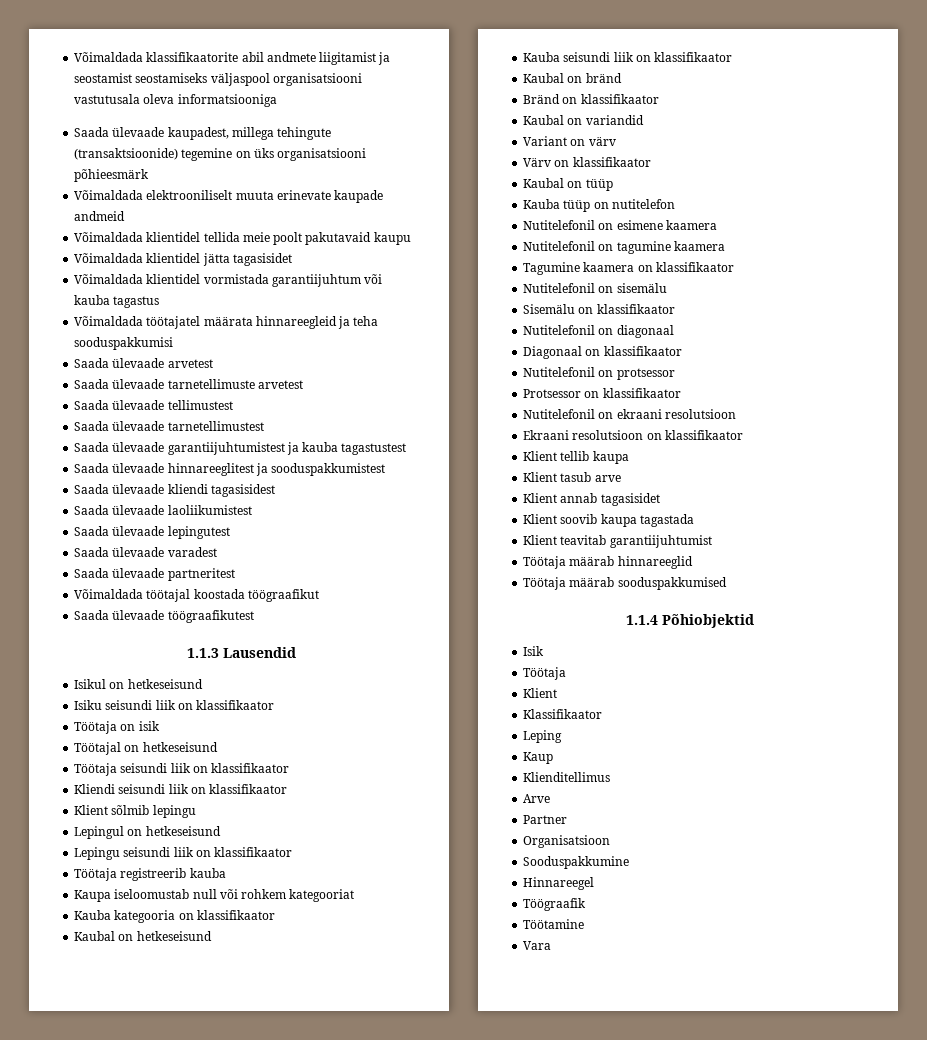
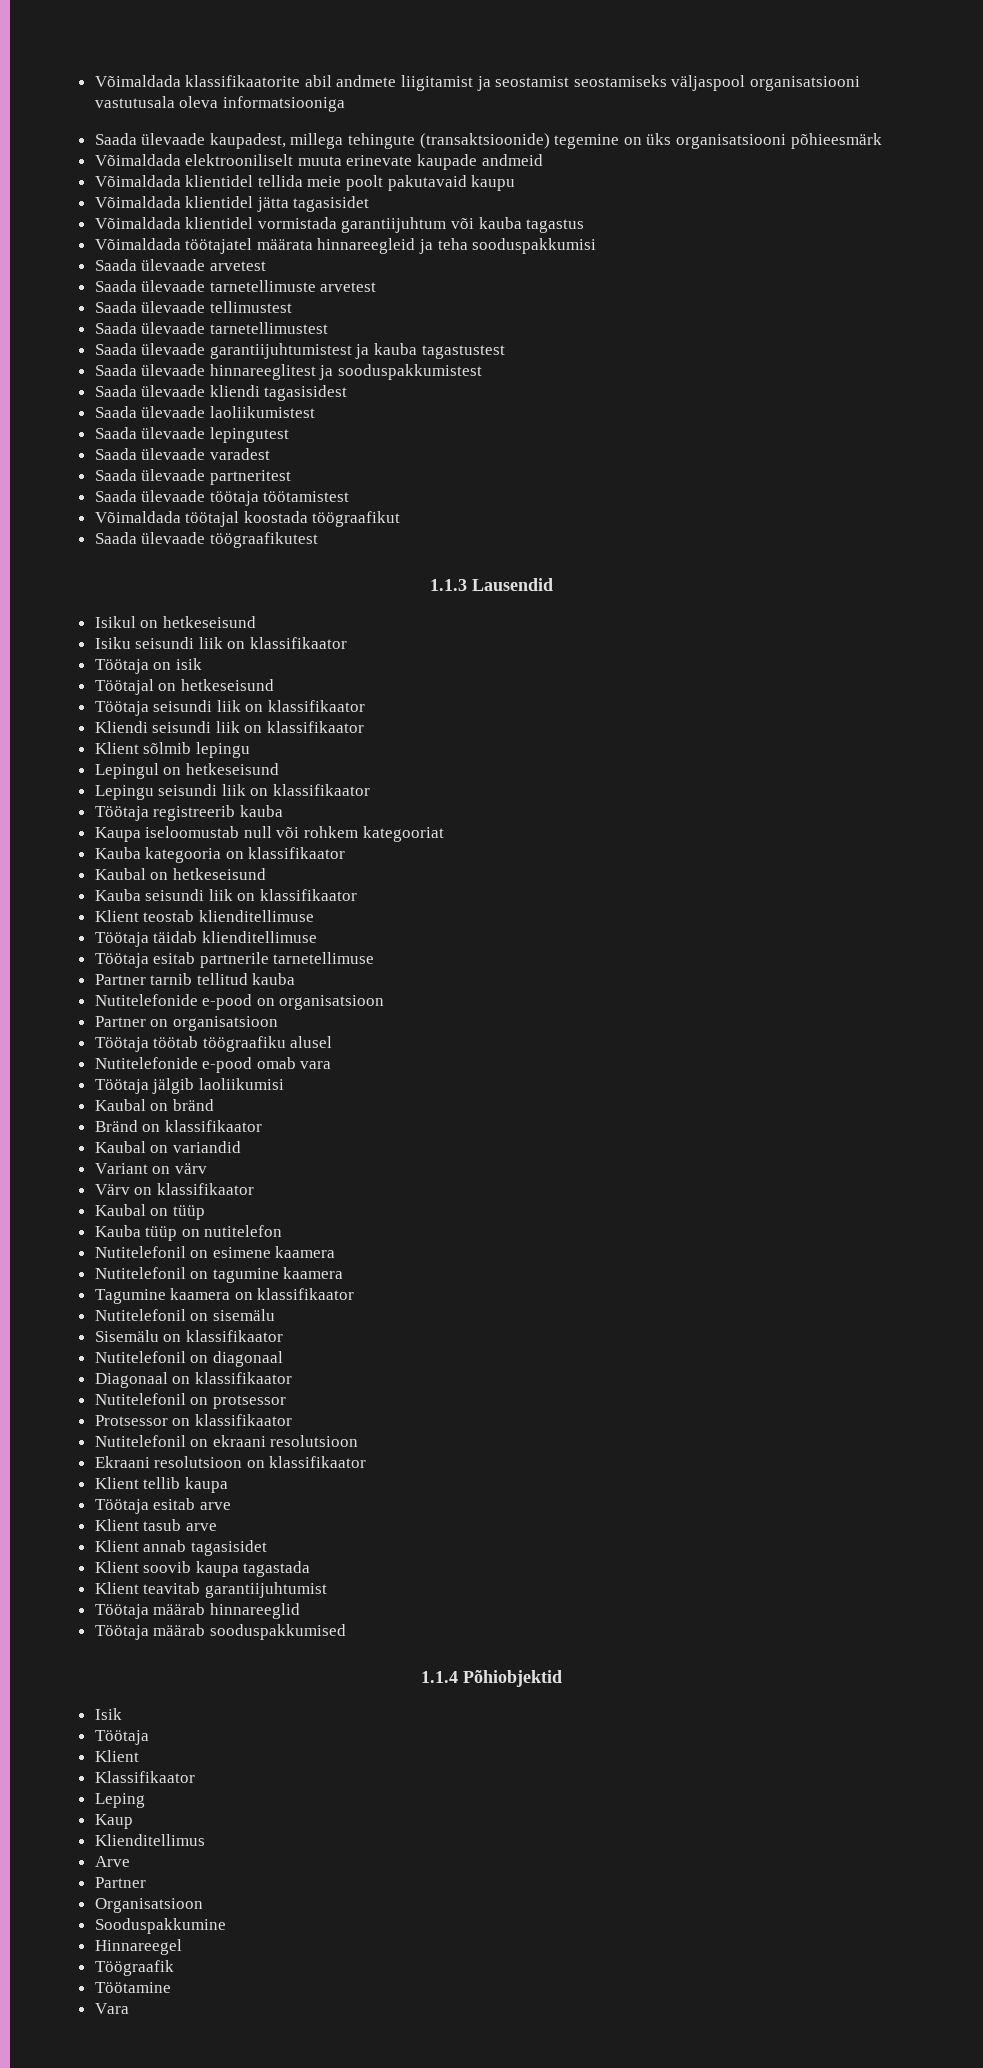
(235, 574) none -> [94,490,350,506] // Saada ülevaade töötaja töötamistest
(733, 57) none -> [94,910,314,922] [94,931,317,947] [94,952,375,968] [94,973,296,985] [94,994,385,1010] [94,1016,278,1031] [94,1036,333,1052] [94,1057,332,1073] [94,1078,284,1094] // Klient teostab klienditellimuse // Töötaja täidab klienditellimuse // Töötaja esitab partnerile tarnetellimuse // Partner tarnib tellitud kauba // Nutitelefonide e-pood on organisatsioon // Partner on organisatsioon // Töötaja töötab töögraafiku alusel // Nutitelefonide e-pood omab vara // Töötaja jälgib laoliikumisi
(629, 457) none -> [94,1498,231,1514] // Töötaja esitab arve

